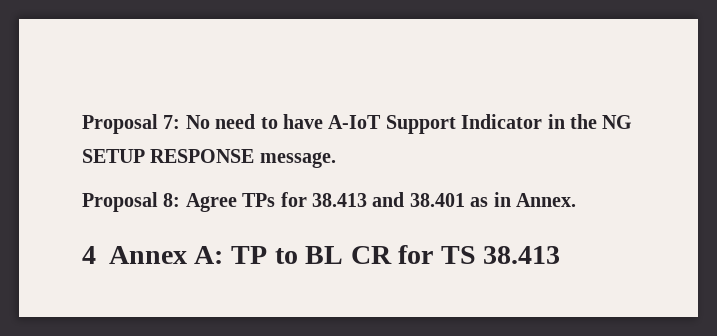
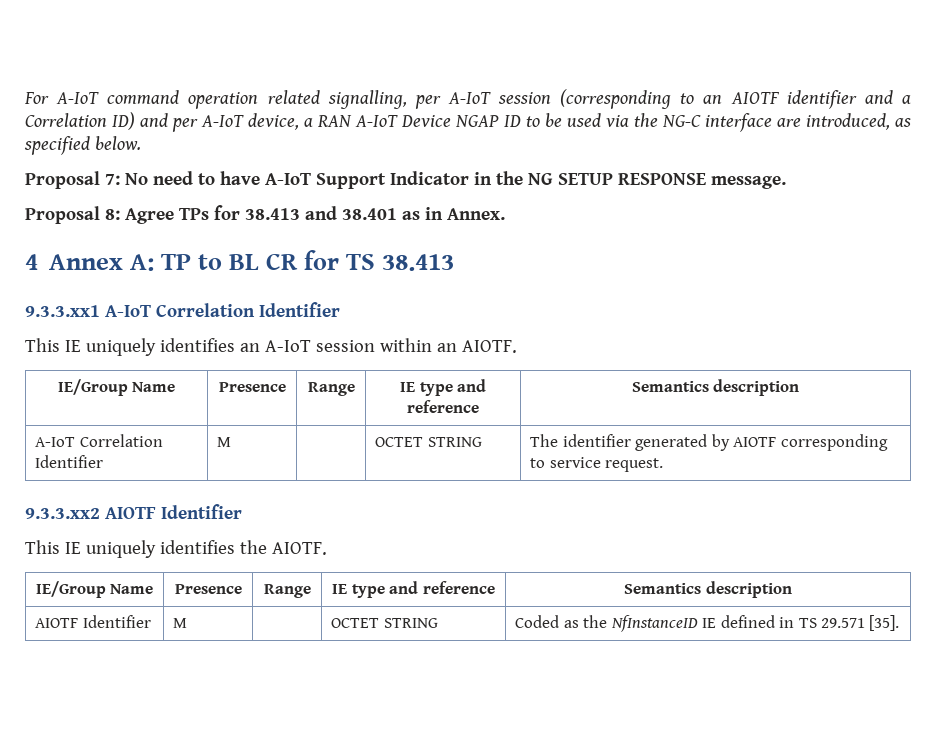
(82, 124) none -> [24,89,911,109] [25,112,911,132] [24,136,141,155] For A-IoT command operation related signalling, per A-IoT session (corresponding to an AIOTF identifier and a Correlation ID) and per A-IoT device, a RAN A-IoT Device NGAP ID to be used via the NG-C interface are introduced, as specified below. //
(561, 255) none -> [25,302,340,317] [25,338,517,356] [57,379,176,396] [218,382,286,392] [307,382,355,396] [400,379,486,396] [407,400,479,413] [631,379,800,396] [35,434,163,447] [35,455,104,468] [217,437,232,447] [375,437,482,447] [530,434,888,451] [530,457,664,472] [25,504,242,519] [25,540,327,558] [35,581,154,598] [174,584,242,594] [263,584,311,598] [332,581,495,598] [624,581,792,598] [35,615,151,628] [173,618,188,628] [331,618,438,628] [515,615,900,632] // 9.3.3.xx1 A-IoT Correlation Identifier // This IE uniquely identifies an A-IoT session within an AIOTF. // IE/Group Name | Presence | Range | IE type and reference | Semantics description // A-IoT Correlation Identifier | M | | OCTET STRING | The identifier generated by AIOTF corresponding to service request. // 9.3.3.xx2 AIOTF Identifier // This IE uniquely identifies the AIOTF. // IE/Group Name | Presence | Range | IE type and reference | Semantics description // AIOTF Identifier | M | | OCTET STRING | Coded as the NfInstanceID IE defined in TS 29.571 [35].

